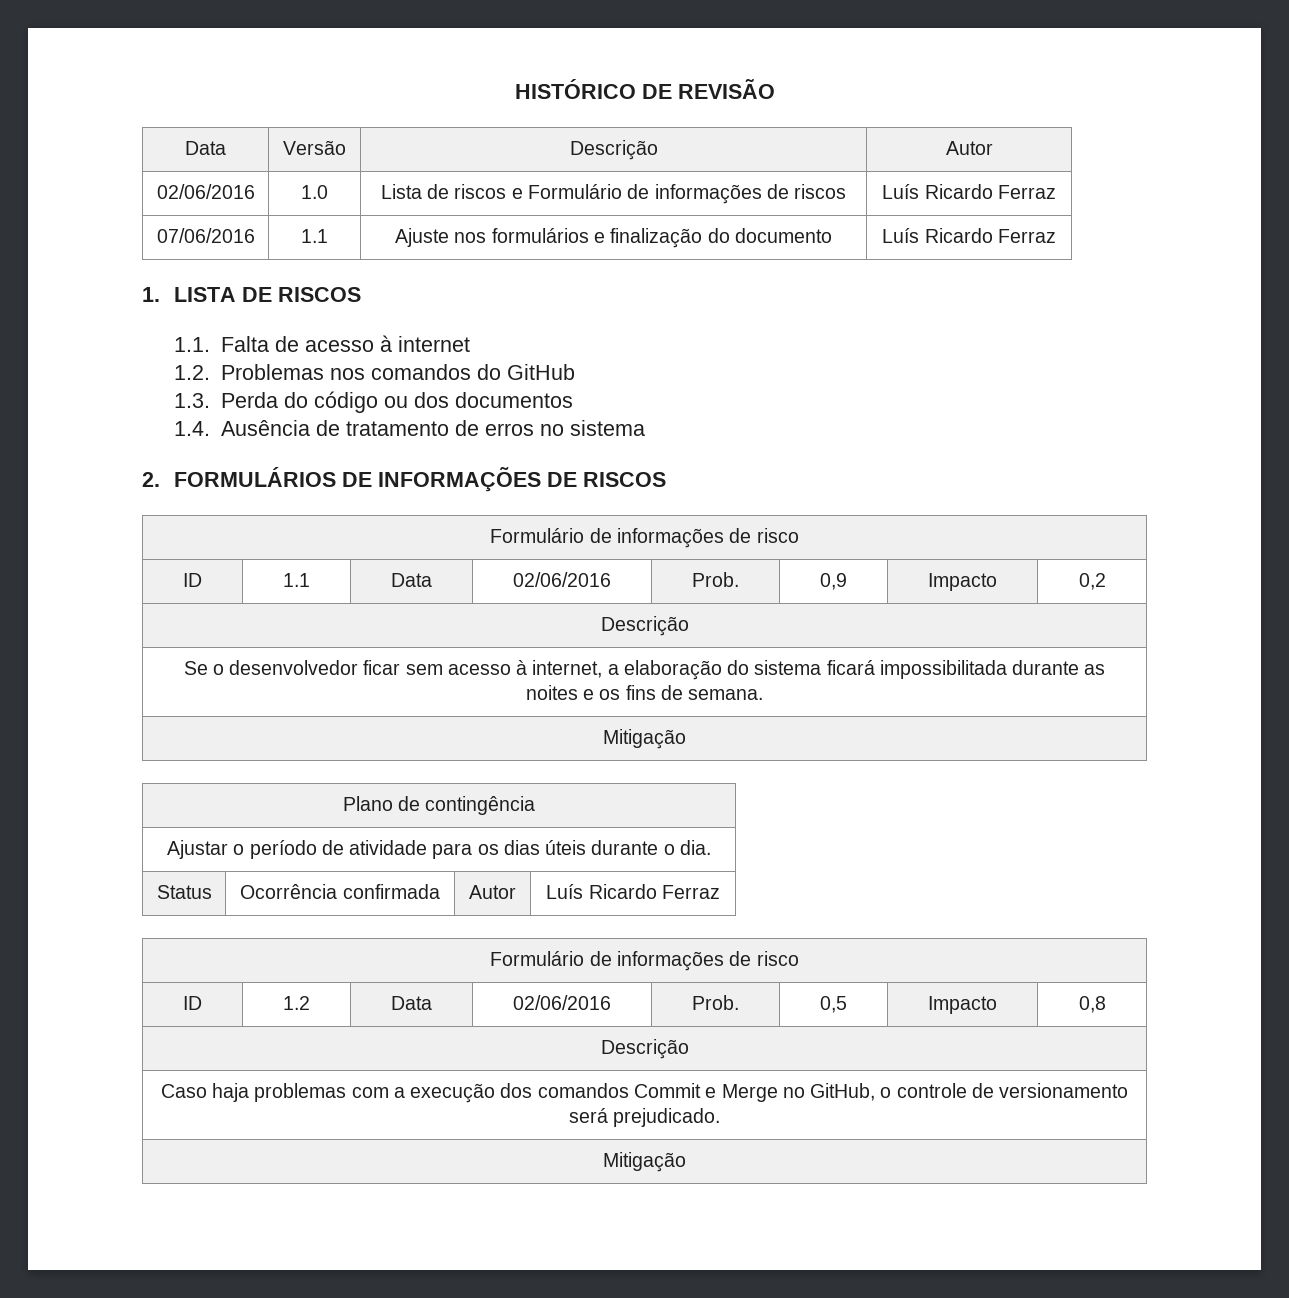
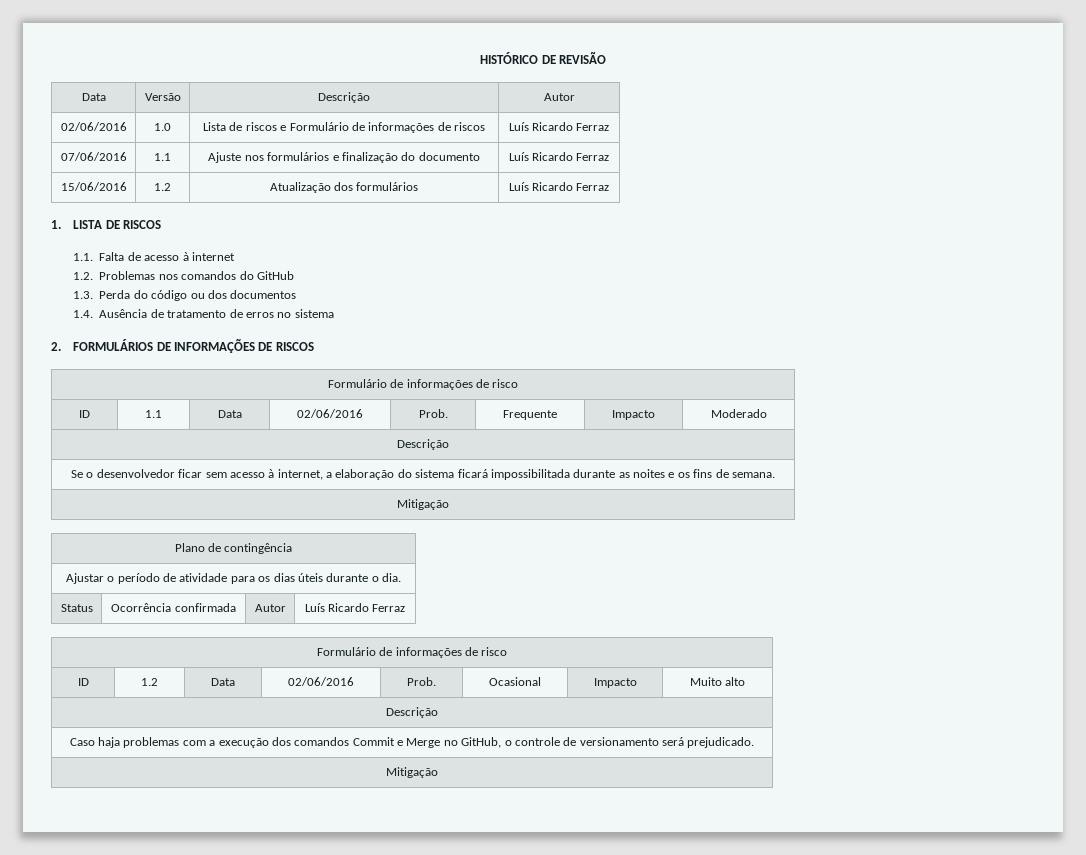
(1056, 236) none -> [60,182,127,191] [154,183,171,191] [269,182,419,193] [508,182,610,191] // 15/06/2016 | 1.2 | Atualização dos formulários | Luís Ricardo Ferraz
[820,573,847,590] [928,573,997,591] [1078,573,1106,590] 0,9 | Impacto | 0,2 -> [503,410,557,420] [612,410,655,420] [710,409,767,418] Frequente | Impacto | Moderado
[820,996,847,1013] [928,996,997,1014] [1078,996,1106,1013] 0,5 | Impacto | 0,8 -> [489,677,541,686] [593,678,637,688] [689,677,746,686] Ocasional | Impacto | Muito alto

